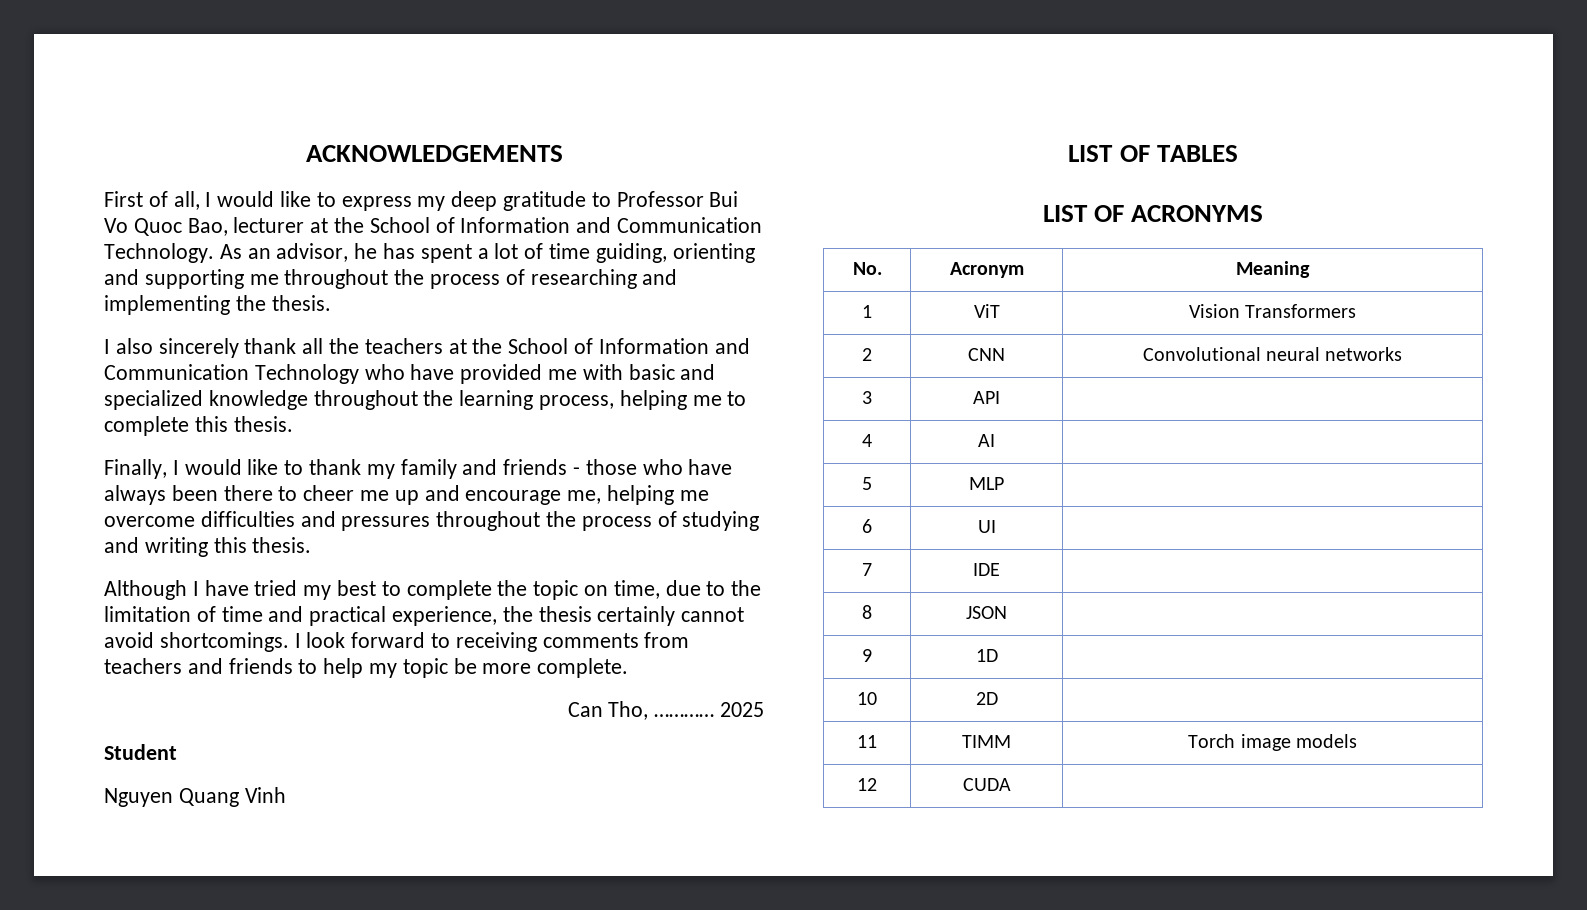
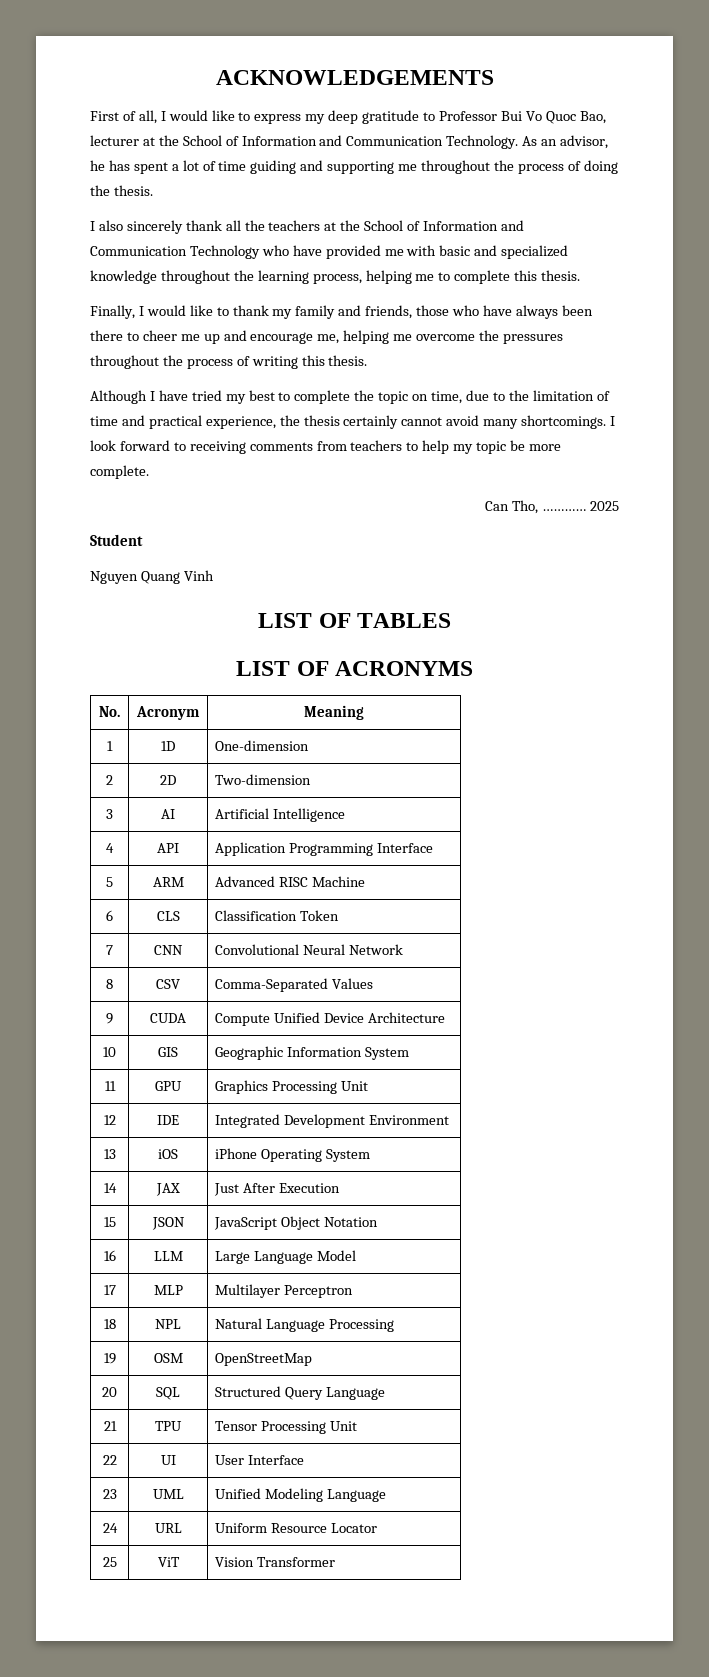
[595,243,755,263] guiding, orienting -> [250,160,297,174] guiding
[530,269,678,289] [104,295,230,315] researching and implementing -> [583,160,618,174] doing
[503,459,581,475] friends - -> [365,305,413,319] friends,
[200,511,336,527] difficulties and -> [479,330,500,341] the
[682,511,760,531] [104,537,139,553] studying and -> (250, 361) none
(154, 640) none -> [483,419,519,429] many
[187,658,293,674] and friends -> (403, 445) none
[973,304,1000,318] [1188,304,1357,318] [862,348,872,361] [968,348,1005,361] [1142,347,1403,361] [862,391,872,404] [973,391,1000,404] [862,434,872,447] [978,434,995,447] [862,477,872,490] [969,477,1004,490] [862,519,872,533] [977,520,996,533] [862,563,872,576] [973,563,1000,576] [862,605,872,619] [966,606,1007,619] [862,649,872,662] [975,649,998,662] [857,692,877,705] [975,692,998,705] [857,735,877,748] [962,735,1011,748] [1188,734,1357,751] [857,778,877,791] [962,778,1011,791] ViT | Vision Transformers // 2 | CNN | Convolutional neural networks // 3 | API | // 4 | AI | // 5 | MLP | // 6 | UI | // 7 | IDE | // 8 | JSON | // 9 | 1D | // 10 | 2D | // 11 | TIMM | Torch image models // 12 | CUDA | -> [161,741,175,751] [215,740,310,751] [106,775,113,785] [160,775,176,785] [215,774,312,785] [106,809,113,819] [161,809,175,819] [215,808,346,822] [106,843,114,853] [157,843,179,853] [215,842,433,856] [106,877,113,887] [152,877,184,887] [215,876,365,887] [106,910,113,921] [156,911,180,921] [215,910,340,921] [106,945,113,955] [154,945,183,955] [215,944,403,955] [106,979,113,989] [156,979,180,989] [215,978,374,992] [106,1013,113,1024] [150,1013,186,1023] [215,1012,445,1026] [103,1047,116,1057] [158,1047,178,1057] [215,1046,409,1060] [104,1081,116,1091] [155,1081,182,1091] [215,1080,368,1094] [103,1115,116,1125] [157,1115,179,1125] [215,1114,449,1128] [103,1149,116,1159] [158,1149,178,1159] [215,1148,370,1162] [103,1183,117,1193] [155,1183,180,1196] [214,1183,340,1196] [103,1217,116,1227] [151,1217,185,1230] [214,1216,378,1230] [103,1250,116,1261] [153,1251,183,1261] [215,1250,356,1264] [103,1285,116,1295] [153,1285,183,1295] [215,1284,354,1298] [103,1319,116,1329] [155,1319,181,1329] [215,1318,394,1332] [103,1353,116,1364] [153,1353,183,1363] [215,1353,313,1366] [102,1387,117,1397] [156,1387,180,1400] [215,1386,385,1400] [103,1421,117,1431] [155,1421,182,1431] [215,1421,357,1434] [102,1455,117,1465] [160,1455,176,1465] [215,1455,305,1465] [102,1489,117,1499] [152,1489,184,1499] [215,1488,386,1502] [102,1523,118,1533] [154,1523,182,1533] [215,1523,377,1533] [102,1557,117,1567] [157,1557,180,1567] [215,1557,336,1567] 1D | One-dimension // 2 | 2D | Two-dimension // 3 | AI | Artificial Intelligence // 4 | API | Application Programming Interface // 5 | ARM | Advanced RISC Machine // 6 | CLS | Classification Token // 7 | CNN | Convolutional Neural Network // 8 | CSV | Comma-Separated Values // 9 | CUDA | Compute Unified Device Architecture // 10 | GIS | Geographic Information System // 11 | GPU | Graphics Processing Unit // 12 | IDE | Integrated Development Environment // 13 | iOS | iPhone Operating System // 14 | JAX | Just After Execution // 15 | JSON | JavaScript Object Notation // 16 | LLM | Large Language Model // 17 | MLP | Multilayer Perceptron // 18 | NPL | Natural Language Processing // 19 | OSM | OpenStreetMap // 20 | SQL | Structured Query Language // 21 | TPU | Tensor Processing Unit // 22 | UI | User Interface // 23 | UML | Unified Modeling Language // 24 | URL | Uniform Resource Locator // 25 | ViT | Vision Transformer

